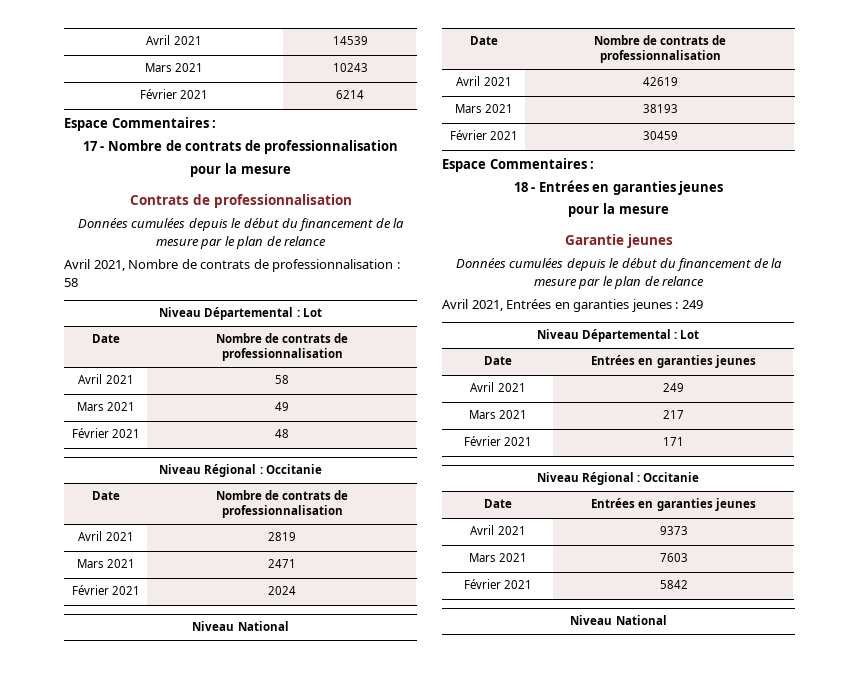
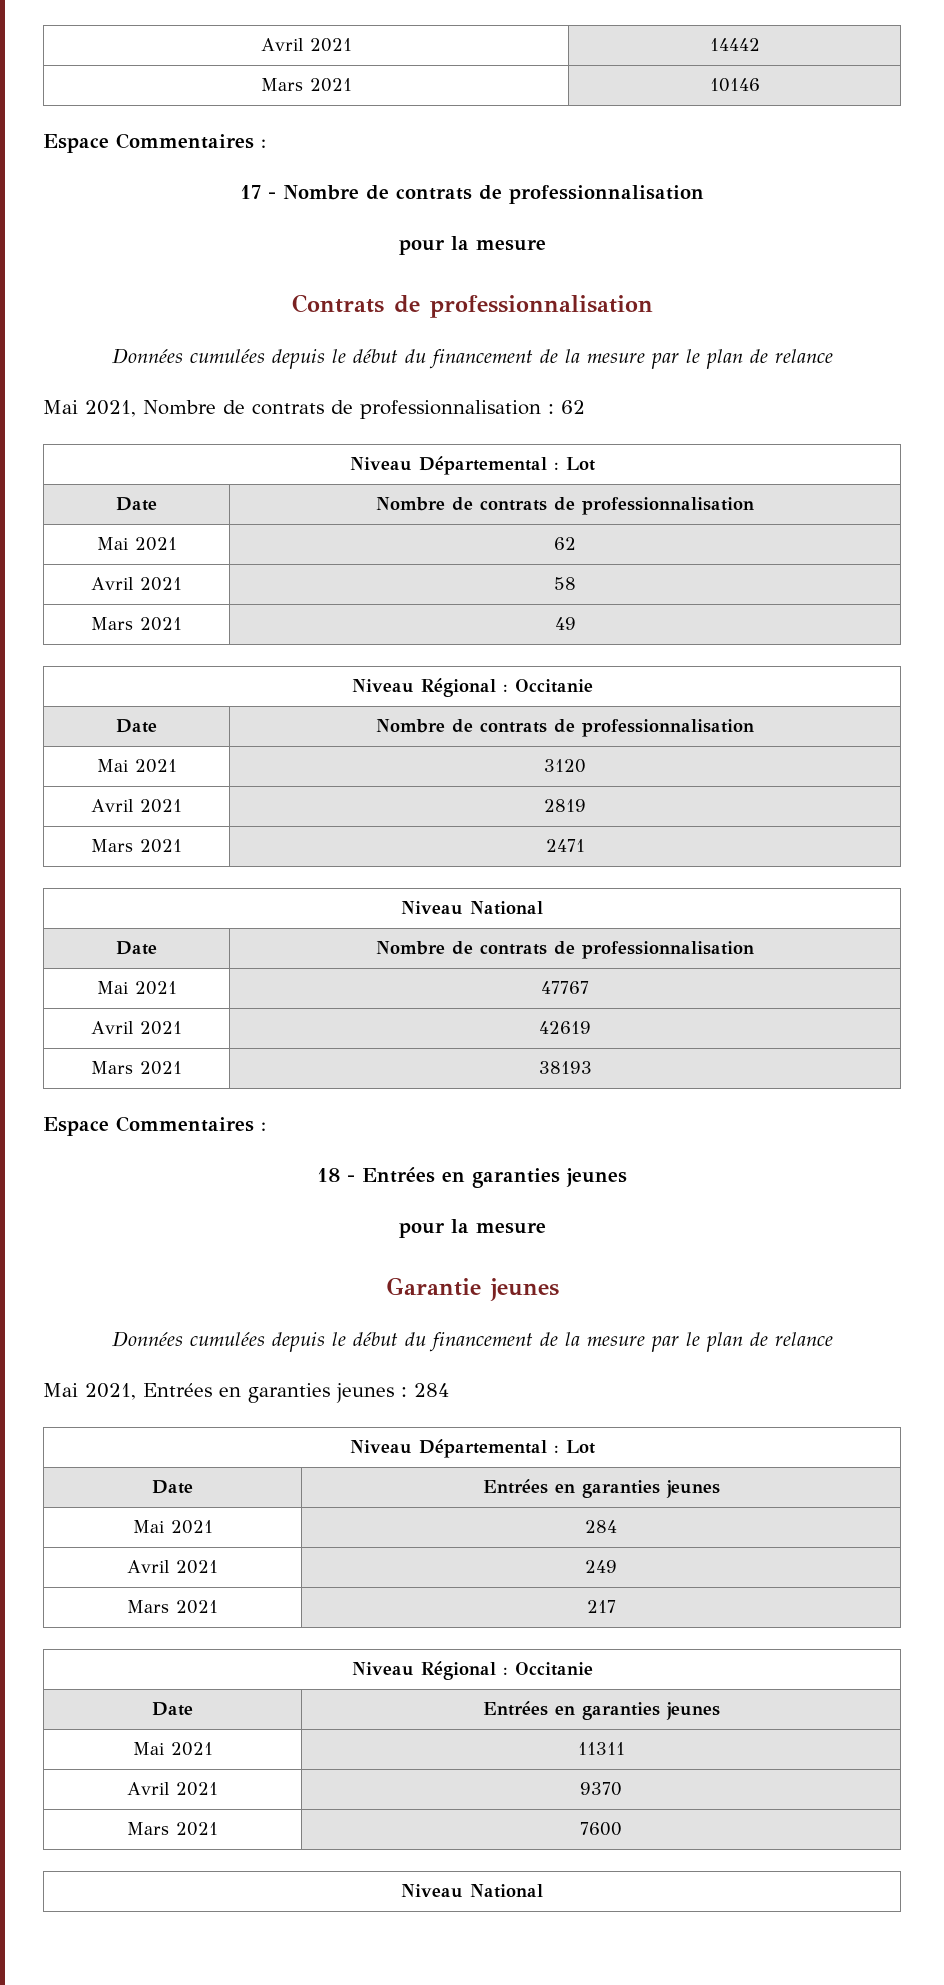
[146,35,202,45] [332,36,368,45] [144,63,204,72] [332,63,368,72] [139,89,209,99] [336,90,364,99] Avril 2021 | 14539 // Mars 2021 | 10243 // Février 2021 | 6214 -> [260,38,352,52] [709,38,760,51] [260,78,352,92] [709,78,760,92] Avril 2021 | 14442 // Mars 2021 | 10146
[64,259,90,269] Avril -> [43,400,78,414] Mai
[64,278,78,287] 58 -> [561,400,585,414] 62
(343, 354) none -> [96,537,177,551] [554,537,576,550] // Mai 2021 | 62
[71,428,141,438] [275,429,289,438] // Février 2021 | 48 -> (576, 623) none
(343, 511) none -> [96,759,177,773] [544,759,586,773] // Mai 2021 | 3120
[71,585,141,595] [268,586,296,595] // Février 2021 | 2024 -> (585, 845) none
(721, 56) none -> [96,981,177,995] [541,981,589,994] // Mai 2021 | 47767
[449,130,519,140] [642,131,678,140] // Février 2021 | 30459 -> (592, 1067) none
[442,299,468,309] Avril -> [43,1383,78,1397] Mai
[681,300,703,309] 249 -> [414,1383,449,1397] 284
(756, 361) none -> [132,1520,213,1534] [585,1520,618,1533] // Mai 2021 | 284
[463,436,533,446] [663,437,684,446] // Février 2021 | 171 -> (616, 1606) none
[470,525,526,535] [659,526,688,535] [468,553,528,562] [659,553,688,562] [463,579,533,589] [659,580,688,589] // Avril 2021 | 9373 // Mars 2021 | 7603 // Février 2021 | 5842 -> [132,1742,213,1756] [577,1742,625,1755] [127,1782,218,1796] [580,1782,623,1796] [127,1822,218,1836] [580,1822,623,1836] // Mai 2021 | 11311 // Avril 2021 | 9370 // Mars 2021 | 7600

